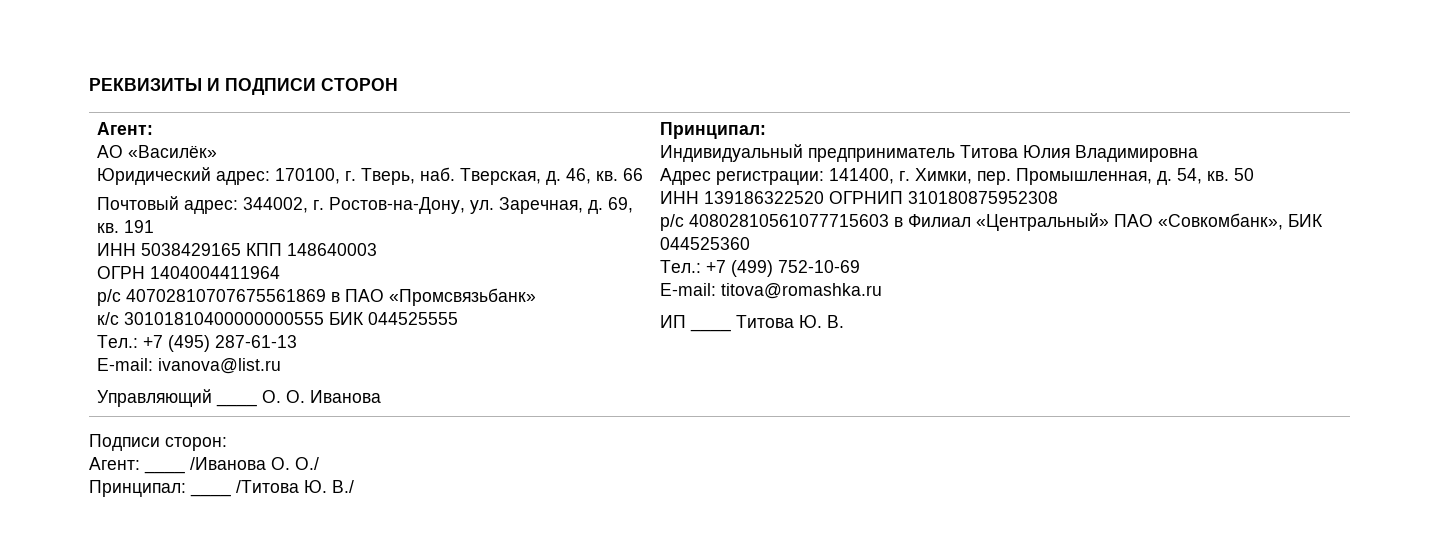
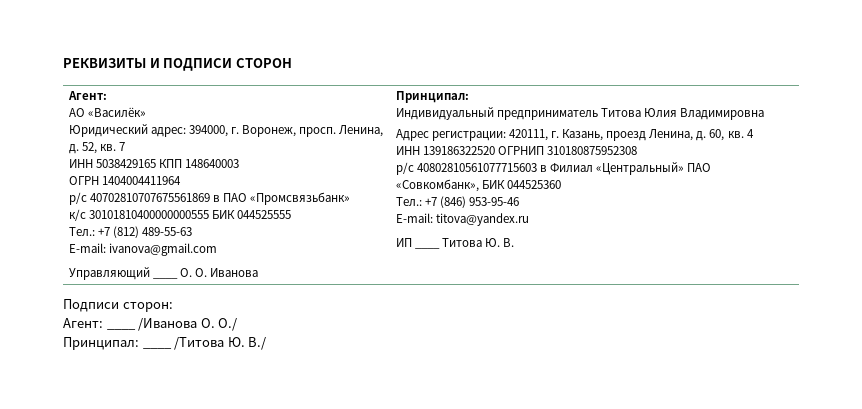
[275,167,644,185] [97,196,634,214] [97,220,155,233] 170100, г. Тверь, наб. Тверская, д. 46, кв. 66 // Почтовый адрес: 344002, г. Ростов-на-Дону, ул. Заречная, д. 69, кв. 191 -> [188,125,384,137] [68,142,125,154] 394000, г. Воронеж, просп. Ленина, д. 52, кв. 7
[168,335,298,352] [97,358,282,374] (495) 287-61-13 // E-mail: ivanova@list.ru -> [112,226,192,238] [68,243,217,256] (812) 489-55-63 // E-mail: ivanova@gmail.com
[829,168,1255,185] 141400, г. Химки, пер. Промышленная, д. 54, кв. 50 -> [508,129,754,141] 420111, г. Казань, проезд Ленина, д. 60, кв. 4
[731,260,861,277] [660,283,883,299] (499) 752-10-69 // E-mail: titova@romashka.ru -> [439,196,519,208] [395,213,529,226] (846) 953-95-46 // E-mail: titova@yandex.ru

